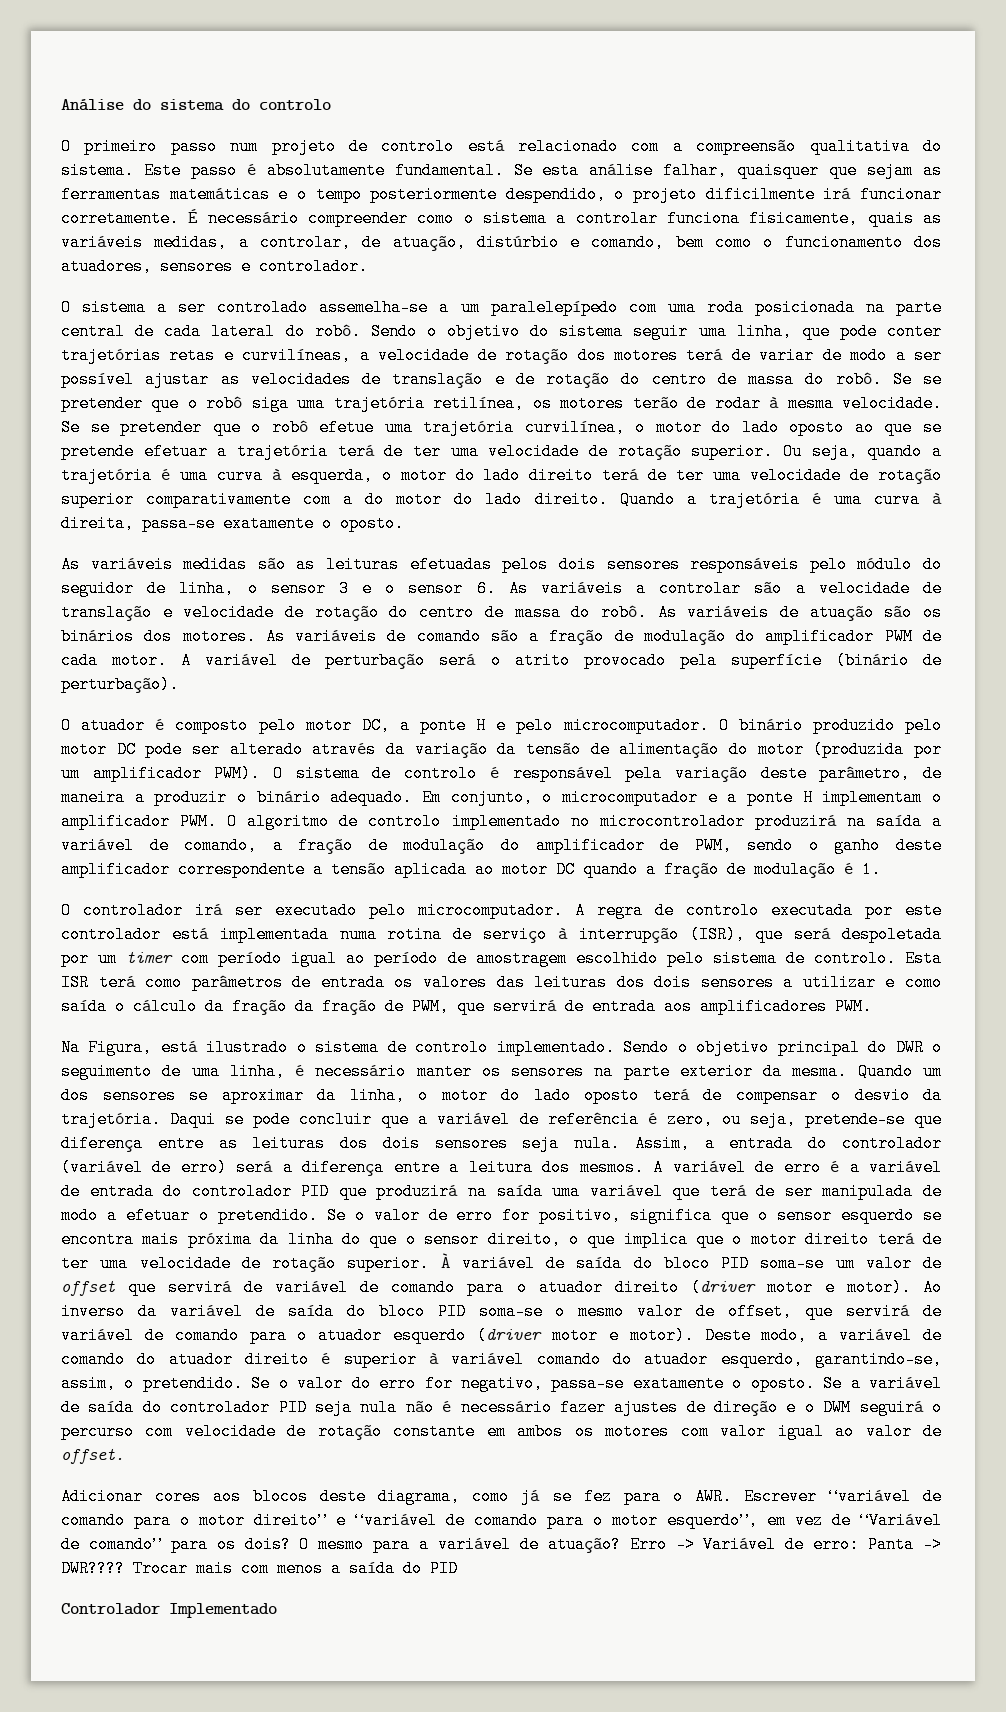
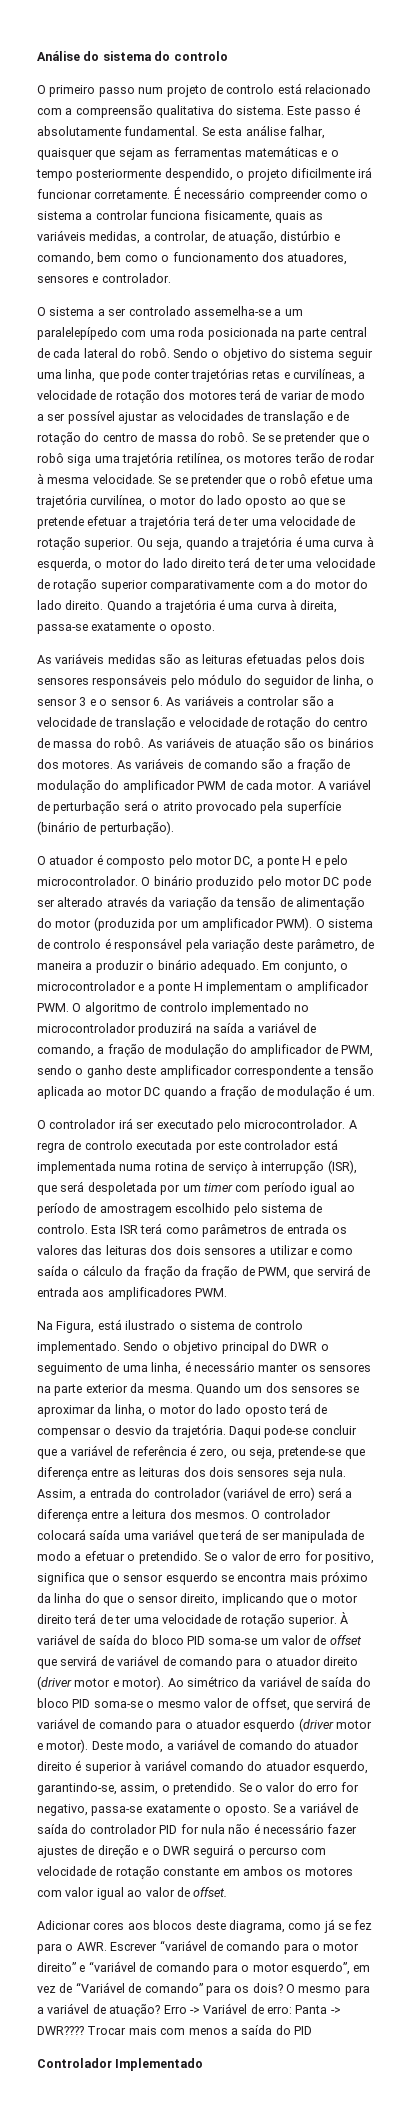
[563,717,709,734] microcomputador. -> [37,876,138,886] microcontrolador.
[562,789,698,806] microcomputador -> [37,981,136,991] microcontrolador
[862,861,881,878] 1. -> [353,1089,375,1096] um.
[418,902,563,919] microcomputador. -> [244,1119,346,1129] microcontrolador.
[225,1111,291,1128] se pode -> [264,1425,309,1438] pode-se
[653,1159,943,1176] [61,1183,487,1200] A variável de erro é a variável de entrada do controlador PID que produzirá na -> [251,1509,331,1519] [37,1529,86,1540] O controlador colocará
[187,1231,252,1248] próxima -> [321,1571,368,1585] próximo
[568,1231,688,1248] o que implica -> [221,1593,284,1606] implicando
[61,1303,125,1320] inverso -> [186,1676,239,1687] simétrico
[314,1399,352,1416] seja -> [180,1824,199,1834] for
[823,1399,852,1416] DWM -> [162,1846,190,1855] DWR

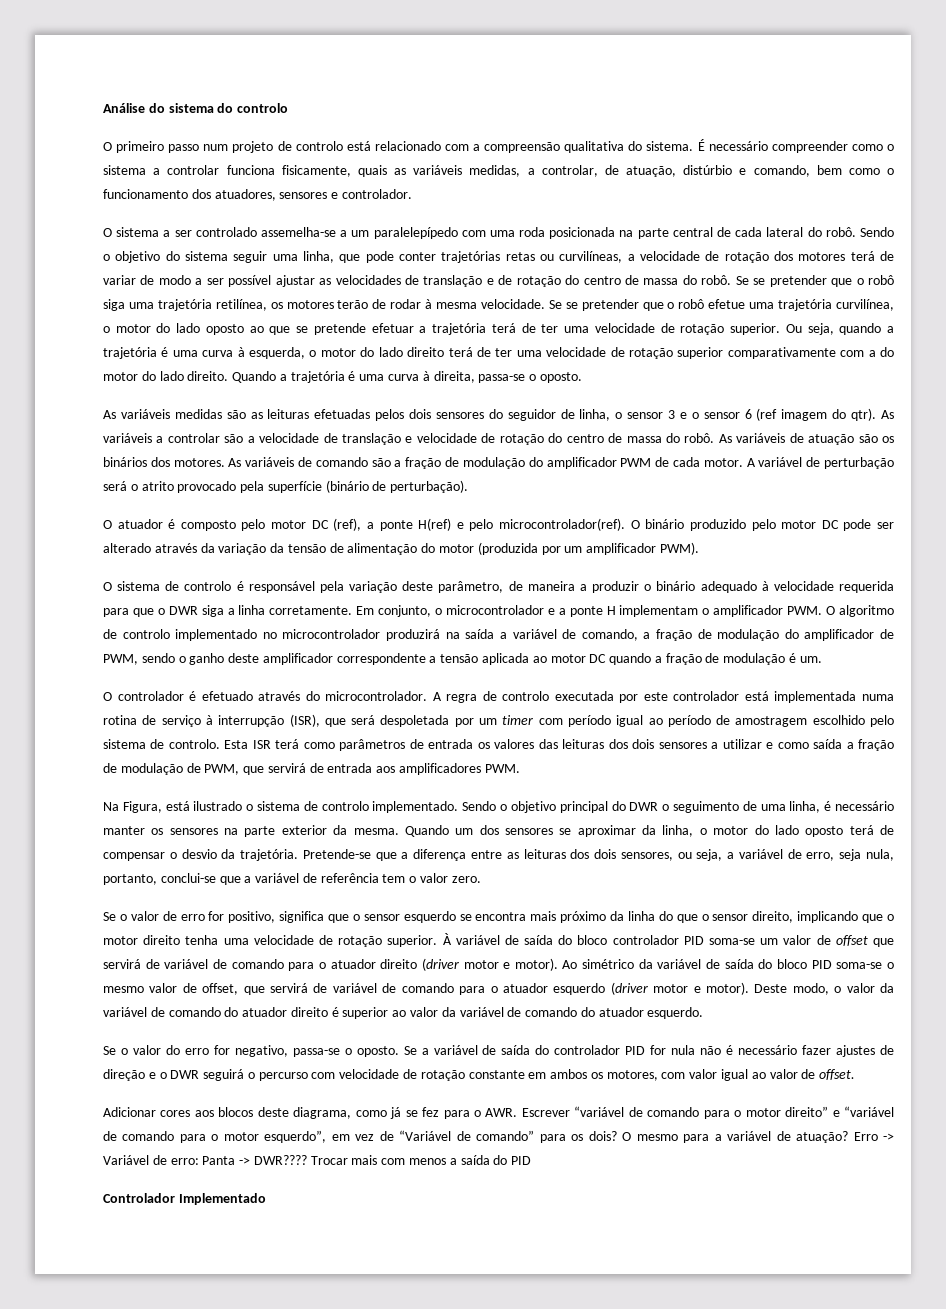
[287,104,360,118] [37,125,325,139] [37,146,339,160] [36,167,373,181] [37,189,171,199] Este passo é absolutamente fundamental. Se esta análise falhar, quaisquer que sejam as ferramentas matemáticas e o tempo posteriormente despendido, o projeto dificilmente irá funcionar corretamente. -> (694, 146) none
[283,372,290,379] e -> [540,254,554,261] ou
[91,622,156,631] exatamente -> (526, 378) none
[92,674,243,688] responsáveis pelo módulo -> (484, 415) none
[152,697,163,706] 6. -> [744,408,877,421] 6 (ref imagem do qtr).
[234,856,312,868] DC, a ponte H -> [311,518,452,531] DC (ref), a ponte H(ref)
[37,876,138,886] microcontrolador. -> [499,518,626,531] microcontrolador(ref).
(313, 924) none -> (699, 548) //
[199,960,259,973] adequado. -> [700,581,894,593] [103,605,353,617] adequado à velocidade requerida para que o DWR siga a linha corretamente.
[118,1118,241,1132] irá ser executado pelo -> [189,691,320,701] é efetuado através do
[71,1265,239,1279] o cálculo da fração da fração -> [846,739,894,751] [103,763,183,775] a fração de modulação
[228,1425,357,1438] [37,1445,365,1459] Daqui pode-se concluir que a variável de referência é zero, ou seja, pretende-se que -> [302,849,409,861] Pretende-se que a
[237,1467,346,1480] [37,1487,353,1501] [37,1509,331,1522] [37,1529,365,1543] [37,1551,201,1564] sensores seja nula. Assim, a entrada do controlador (variável de erro) será a diferença entre a leitura dos mesmos. O controlador colocará saída uma variável que terá de ser manipulada de modo a efetuar o pretendido. -> [620,849,894,861] [103,873,481,885] sensores, ou seja, a variável de erro, seja nula, portanto, conclui-se que a variável de referência tem o valor zero. //
[74,1613,132,1624] terá de ter -> [185,935,219,945] tenha
(184, 1640) none -> [612,935,679,945] controlador
[166,1743,174,1750] a -> [834,983,894,993] o valor da
[134,1760,368,1774] [37,1782,236,1795] à variável comando do atuador esquerdo, garantindo-se, assim, o pretendido. -> [392,1007,704,1019] ao valor da variável de comando do atuador esquerdo. //
[145,1804,210,1813] exatamente -> (340, 1052) none
[304,1867,353,1876] motores -> [606,1070,658,1081] motores,

